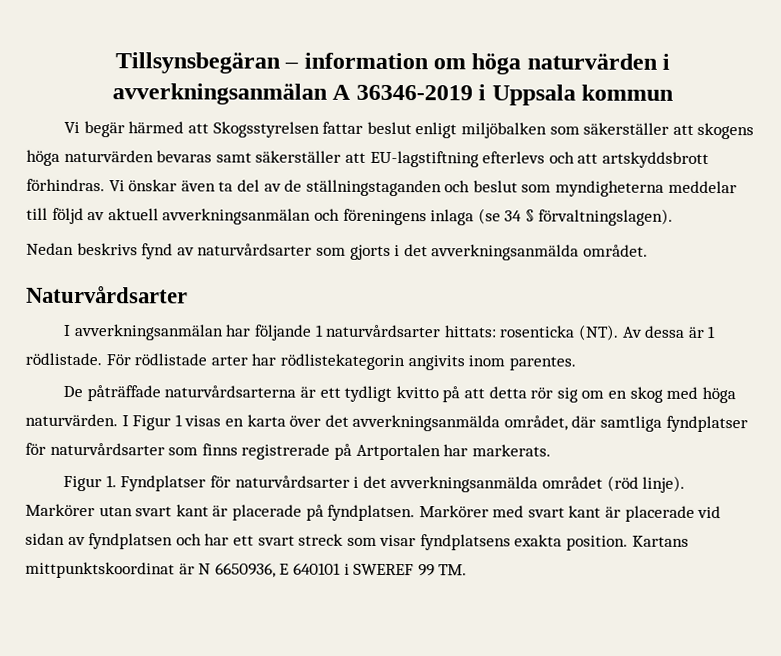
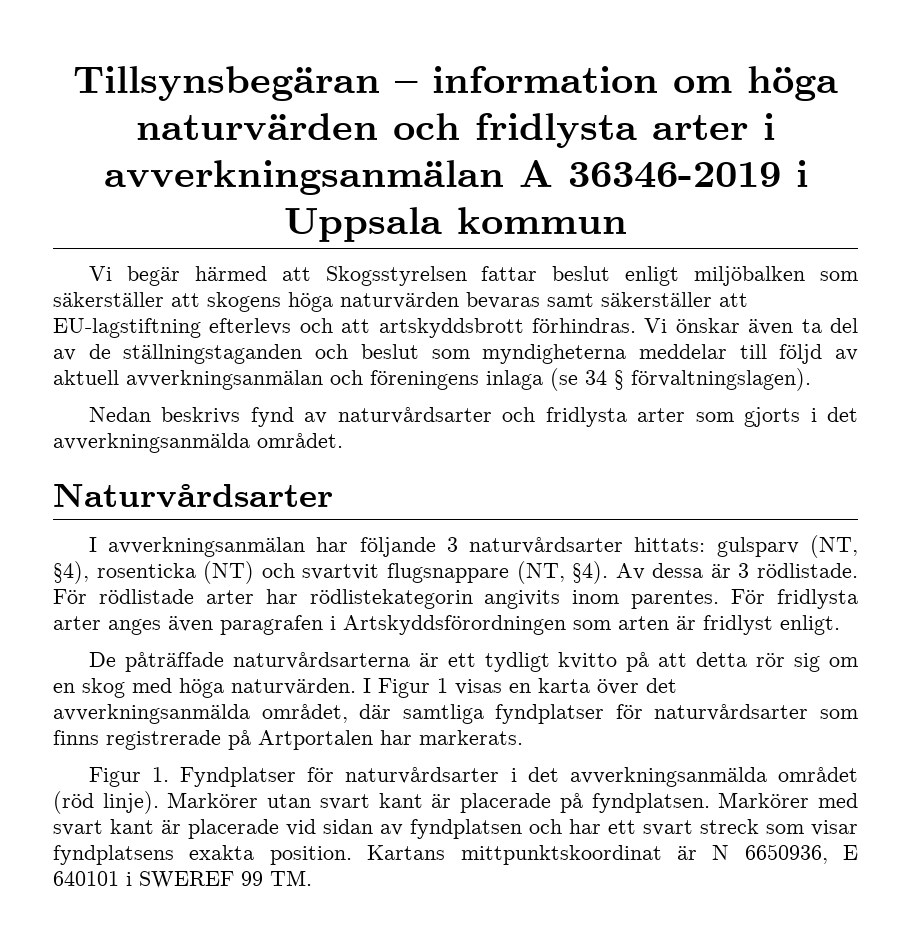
(657, 61) none -> [393,113,748,148] och fridlysta arter
(313, 249) none -> [502,407,686,427] och fridlysta arter
[314,324,324,337] 1 -> [446,537,458,552] 3
[499,324,620,341] rosenticka (NT). -> [716,535,858,558] [53,561,609,584] gulsparv (NT, §4), rosenticka (NT) och svartvit flugsnappare (NT, §4).
[707,325,717,339] 1 -> [738,563,750,578] 3
(576, 363) none -> [731,589,859,609] [53,615,840,635] För fridlysta arter anges även paragrafen i Artskyddsförordningen som arten är fridlyst enligt.

